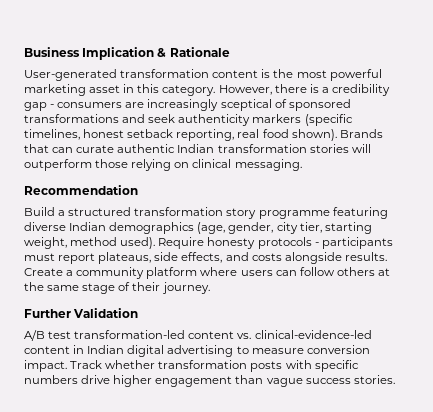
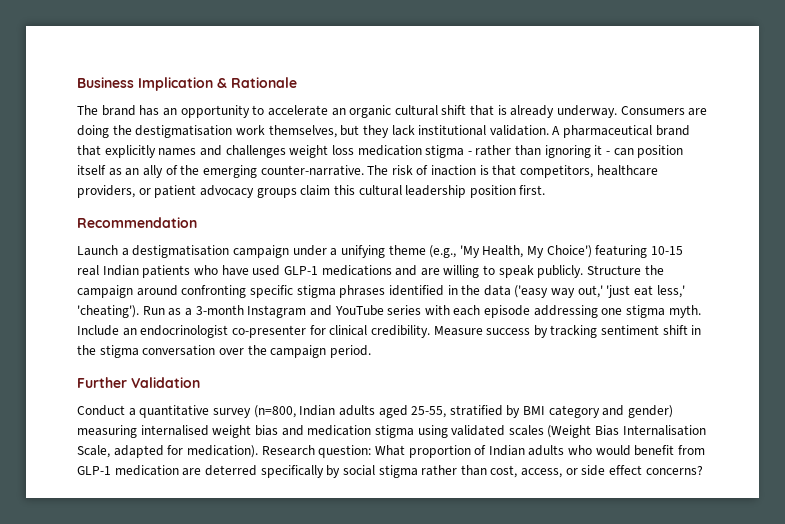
[24,69,382,81] [24,84,390,96] [24,99,351,111] [24,114,353,126] [24,129,383,141] [24,144,371,153] [24,159,302,171] [24,185,138,195] [24,207,388,219] [24,222,372,234] [24,237,393,249] [24,252,387,264] [24,267,390,279] [24,282,210,294] [24,308,139,318] [24,330,372,341] [24,345,370,357] [24,360,359,372] [24,375,395,387] User-generated transformation content is the most powerful marketing asset in this category. However, there is a credibility gap - consumers are increasingly sceptical of sponsored transformations and seek authenticity markers (specific timelines, honest setback reporting, real food shown). Brands that can curate authentic Indian transformation stories will outperform those relying on clinical messaging. // Recommendation // Build a structured transformation story programme featuring diverse Indian demographics (age, gender, city tier, starting weight, method used). Require honesty protocols - participants must report plateaus, side effects, and costs alongside results. Create a community platform where users can follow others at the same stage of their journey. // Further Validation // A/B test transformation-led content vs. clinical-evidence-led content in Indian digital advertising to measure conversion impact. Track whether transformation posts with specific numbers drive higher engagement than vague success stories. -> [77,105,708,118] [77,125,690,138] [77,145,684,158] [77,165,658,178] [77,185,546,198] [77,217,197,228] [77,245,684,258] [77,265,664,278] [77,285,685,298] [77,305,701,318] [77,325,702,338] [77,345,371,358] [77,377,200,388] [77,405,674,418] [77,425,706,438] [77,445,706,458] [77,465,703,478] The brand has an opportunity to accelerate an organic cultural shift that is already underway. Consumers are doing the destigmatisation work themselves, but they lack institutional validation. A pharmaceutical brand that explicitly names and challenges weight loss medication stigma - rather than ignoring it - can position itself as an ally of the emerging counter-narrative. The risk of inaction is that competitors, healthcare providers, or patient advocacy groups claim this cultural leadership position first. // Recommendation // Launch a destigmatisation campaign under a unifying theme (e.g., 'My Health, My Choice') featuring 10-15 real Indian patients who have used GLP-1 medications and are willing to speak publicly. Structure the campaign around confronting specific stigma phrases identified in the data ('easy way out,' 'just eat less,' 'cheating'). Run as a 3-month Instagram and YouTube series with each episode addressing one stigma myth. Include an endocrinologist co-presenter for clinical credibility. Measure success by tracking sentiment shift in the stigma conversation over the campaign period. // Further Validation // Conduct a quantitative survey (n=800, Indian adults aged 25-55, stratified by BMI category and gender) measuring internalised weight bias and medication stigma using validated scales (Weight Bias Internalisation Scale, adapted for medication). Research question: What proportion of Indian adults who would benefit from GLP-1 medication are deterred specifically by social stigma rather than cost, access, or side effect concerns?

